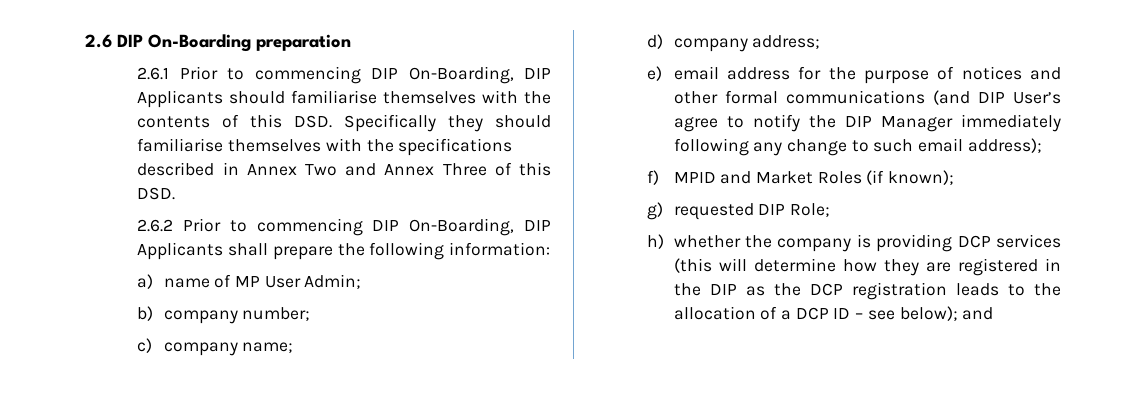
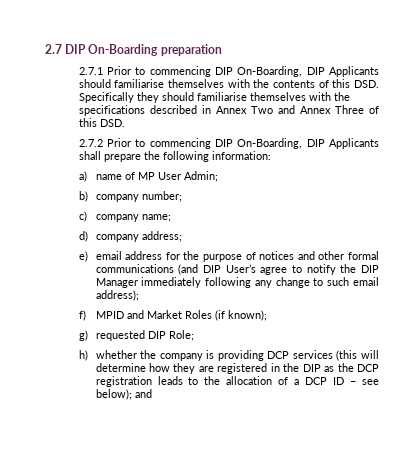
[85,34,112,48] 2.6 -> [45,44,62,54] 2.7
[137,67,170,80] 2.6.1 -> [78,67,103,75] 2.7.1
[137,219,174,232] 2.6.2 -> [78,139,103,147] 2.7.2

